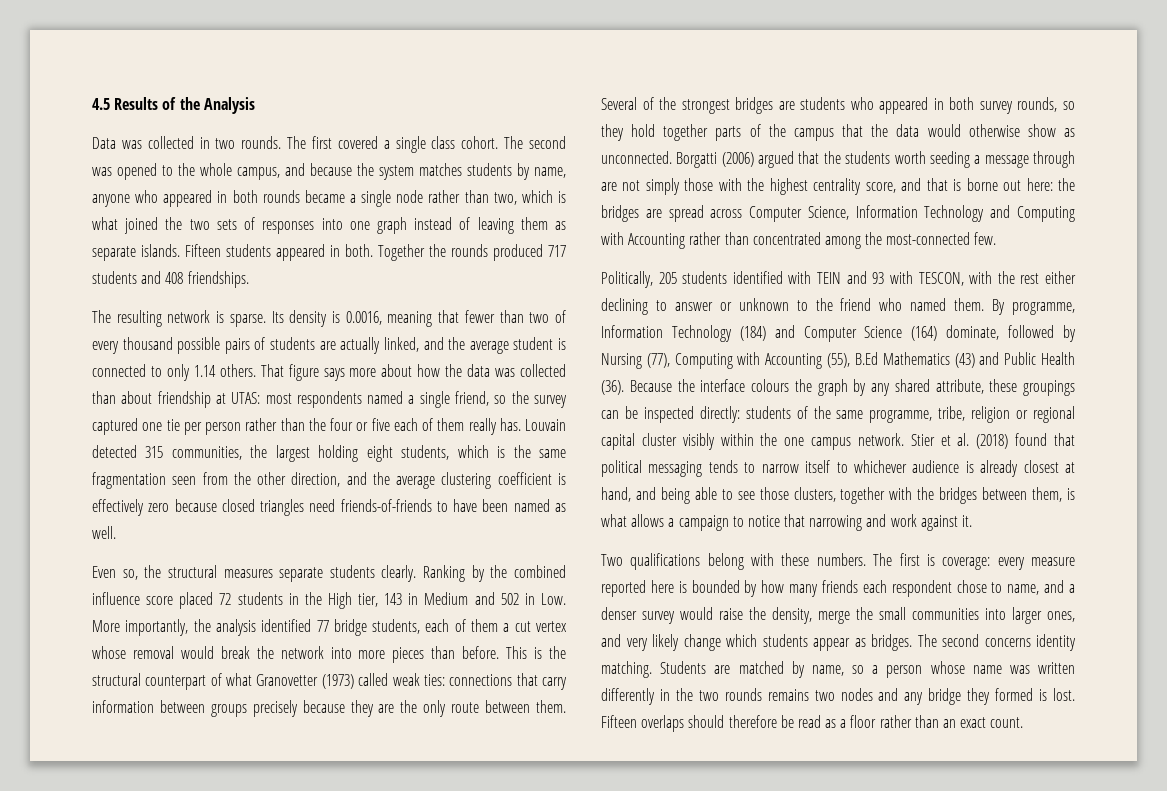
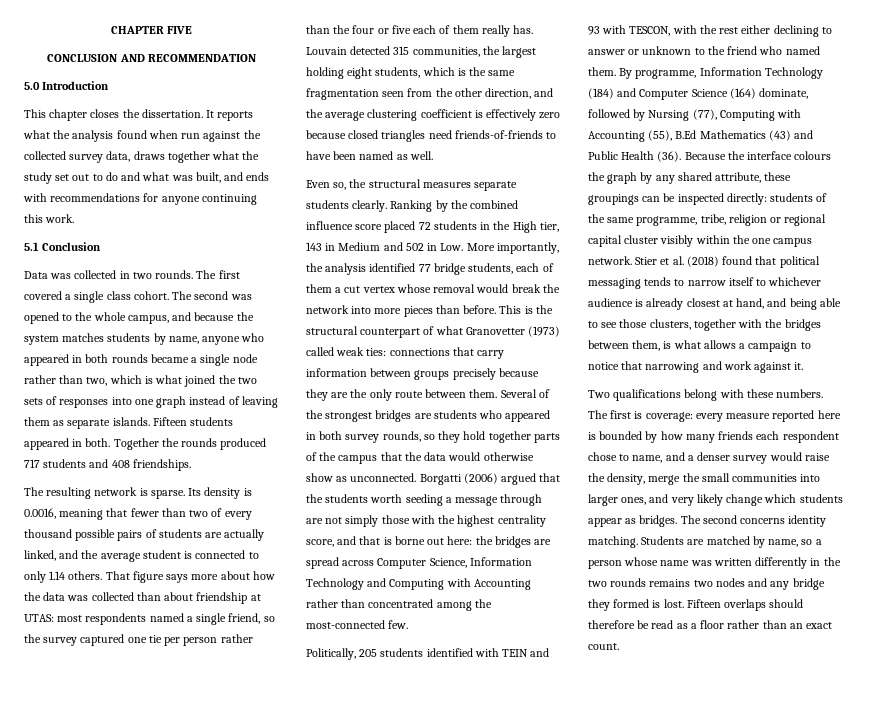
[92,97,255,114] 4.5 Results of the Analysis -> [110,26,193,34] [47,54,256,62] [24,81,110,90] [24,109,254,121] [23,130,261,142] [24,151,260,163] [24,172,270,184] [23,193,257,205] [24,214,75,223] [24,242,102,251] CHAPTER FIVE // CONCLUSION AND RECOMMENDATION // 5.0 Introduction // This chapter closes the dissertation. It reports what the analysis found when run against the collected survey data, draws together what the study set out to do and what was built, and ends with recommendations for anyone continuing this work. // 5.1 Conclusion

